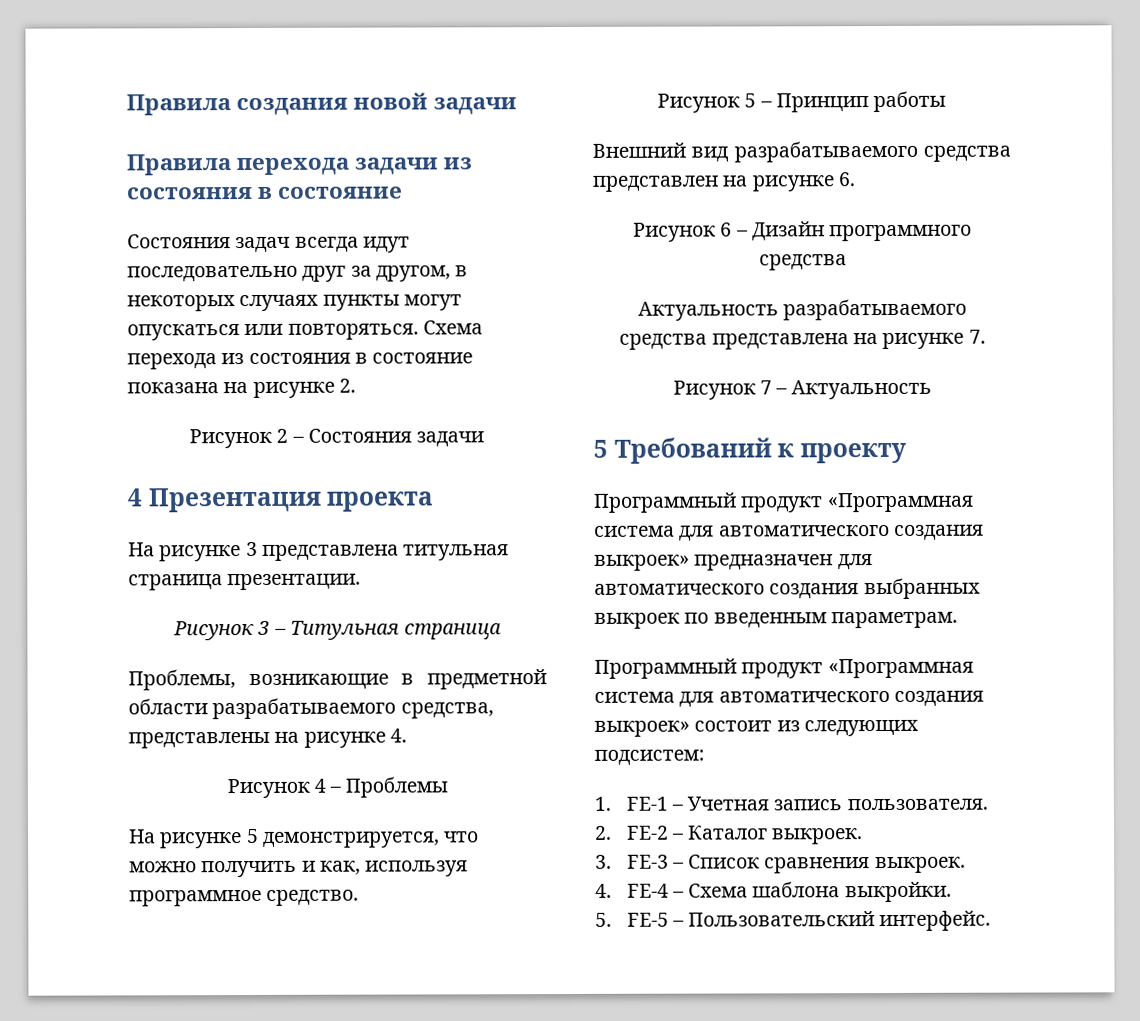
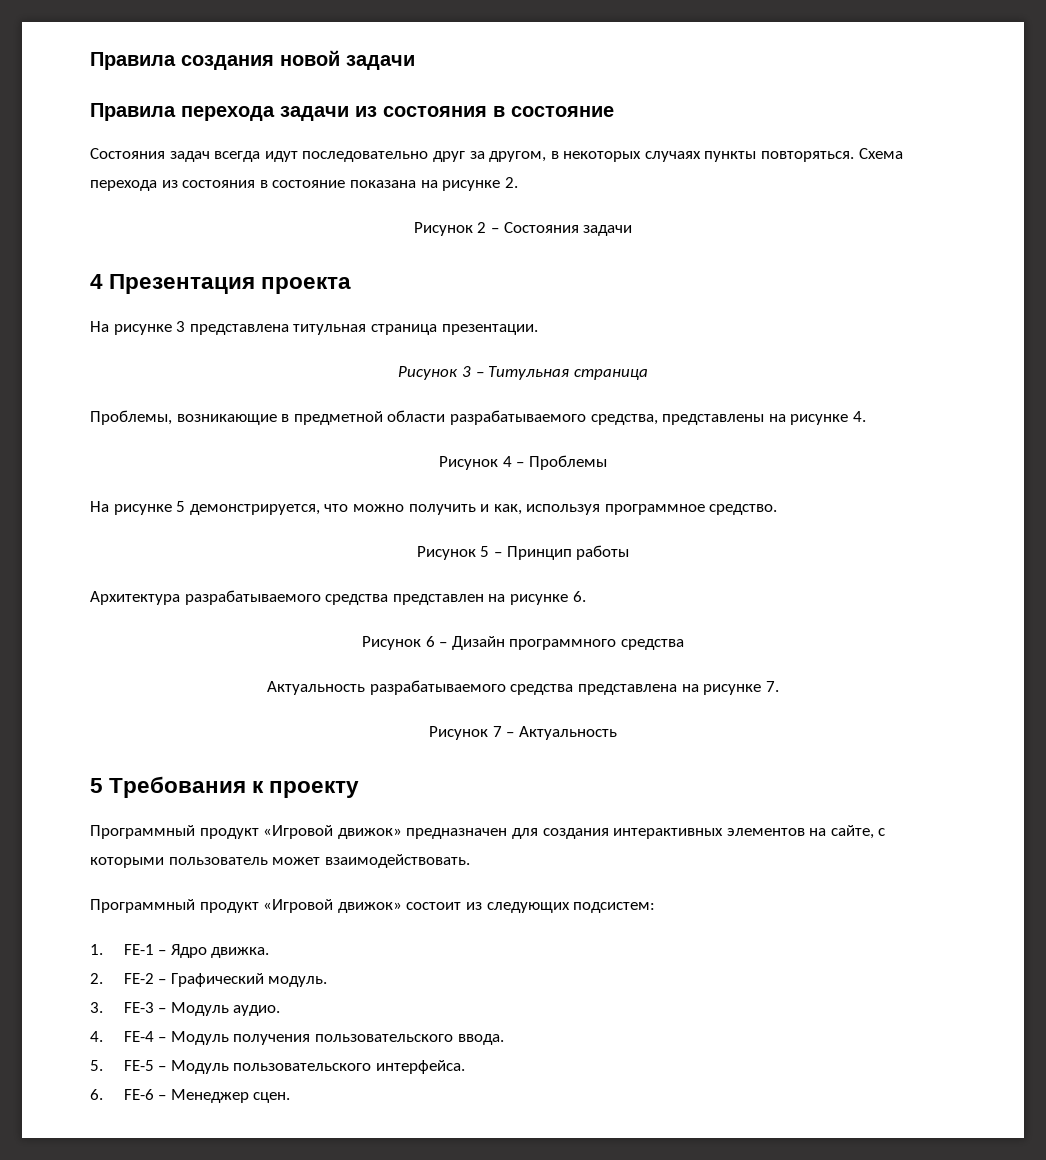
[403,294,462,311] [127,323,284,341] могут опускаться или -> (757, 156) none
[592,142,729,162] Внешний вид -> [90,591,180,605] Архитектура
[613,437,772,464] Требований -> [109,776,247,798] Требования
[826,492,974,513] [594,524,984,541] [594,554,873,571] [594,577,981,600] [594,611,958,629] [594,658,974,679] [594,690,984,707] [594,720,690,737] «Программная система для автоматического создания выкроек» предназначен для автоматического создания выбранных выкроек по введенным параметрам. // Программный продукт «Программная система для автоматического создания выкроек» -> [263,825,886,839] [90,854,470,868] [90,899,402,913] «Игровой движок» предназначен для создания интерактивных элементов на сайте, с которыми пользователь может взаимодействовать. // Программный продукт «Игровой движок»
[687,796,988,811] Учетная запись пользователя. -> [170,944,270,958] Ядро движка.
[687,825,864,845] Каталог выкроек. -> [170,973,328,987] Графический модуль.
[688,854,966,874] Список сравнения выкроек. -> [170,1002,281,1016] Модуль аудио.
[688,881,952,903] Схема шаблона выкройки. -> [170,1031,504,1045] Модуль получения пользовательского ввода.
[688,910,992,932] Пользовательский интерфейс. -> [170,1060,466,1074] [90,1089,291,1103] Модуль пользовательского интерфейса. // 6. FE-6 – Менеджер сцен.

